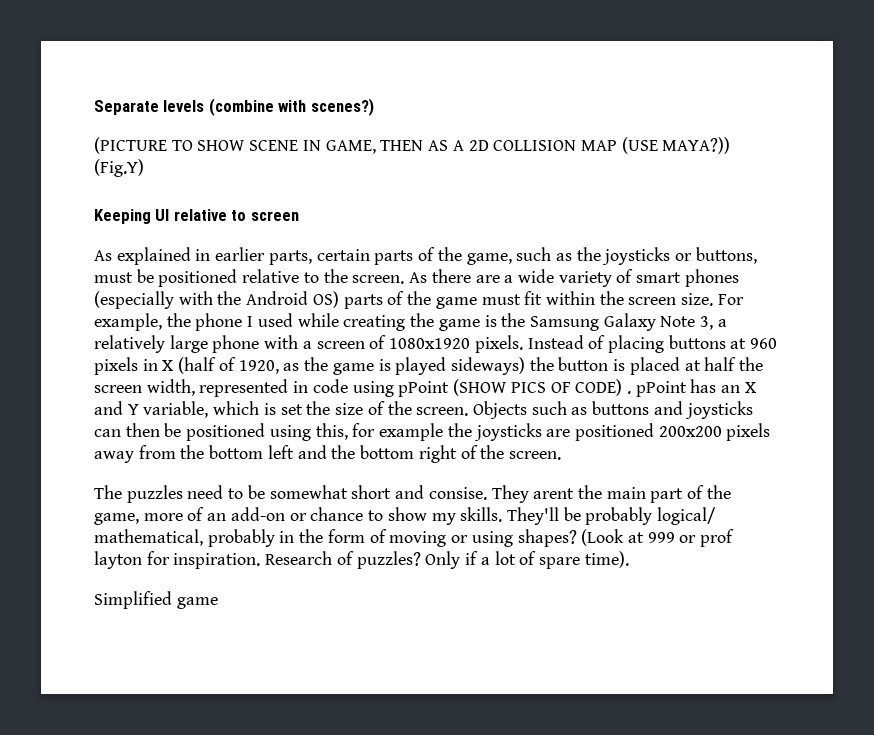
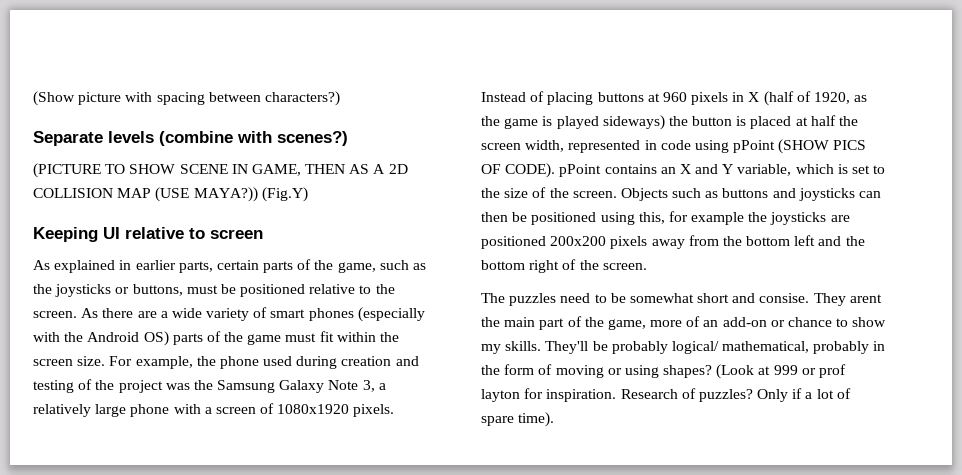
(94, 107) none -> [33,91,340,106] (Show picture with spacing between characters?) //
[247,313,497,331] I used while creating the game is -> [263,356,419,369] [33,379,190,393] used during creation and testing of the project was
[575,379,717,397] CODE) . pPoint has -> [505,163,657,178] CODE). pPoint contains
(303, 409) none -> [873,165,886,174] to
[94,591,218,609] // Simplified game -> (555, 419) none

